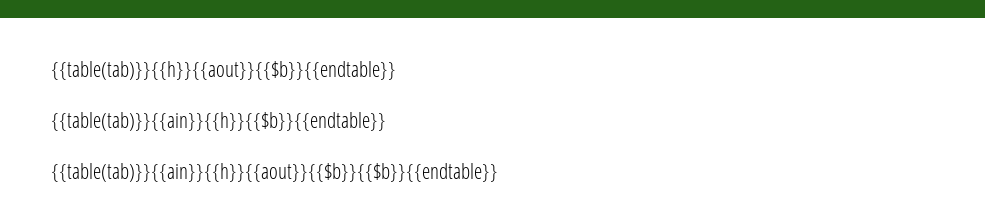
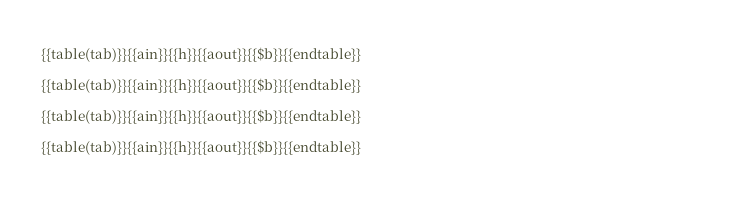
[51,61,396,80] [51,112,386,131] [51,163,498,182] {{table(tab)}}{{h}}{{aout}}{{$b}}{{endtable}} // {{table(tab)}}{{ain}}{{h}}{{$b}}{{endtable}} // {{table(tab)}}{{ain}}{{h}}{{aout}}{{$b}}{{$b}}{{endtable}} -> [41,47,361,62] [41,78,361,93] [41,109,361,124] [41,140,361,155] {{table(tab)}}{{ain}}{{h}}{{aout}}{{$b}}{{endtable}} // {{table(tab)}}{{ain}}{{h}}{{aout}}{{$b}}{{endtable}} // {{table(tab)}}{{ain}}{{h}}{{aout}}{{$b}}{{endtable}} // {{table(tab)}}{{ain}}{{h}}{{aout}}{{$b}}{{endtable}}

